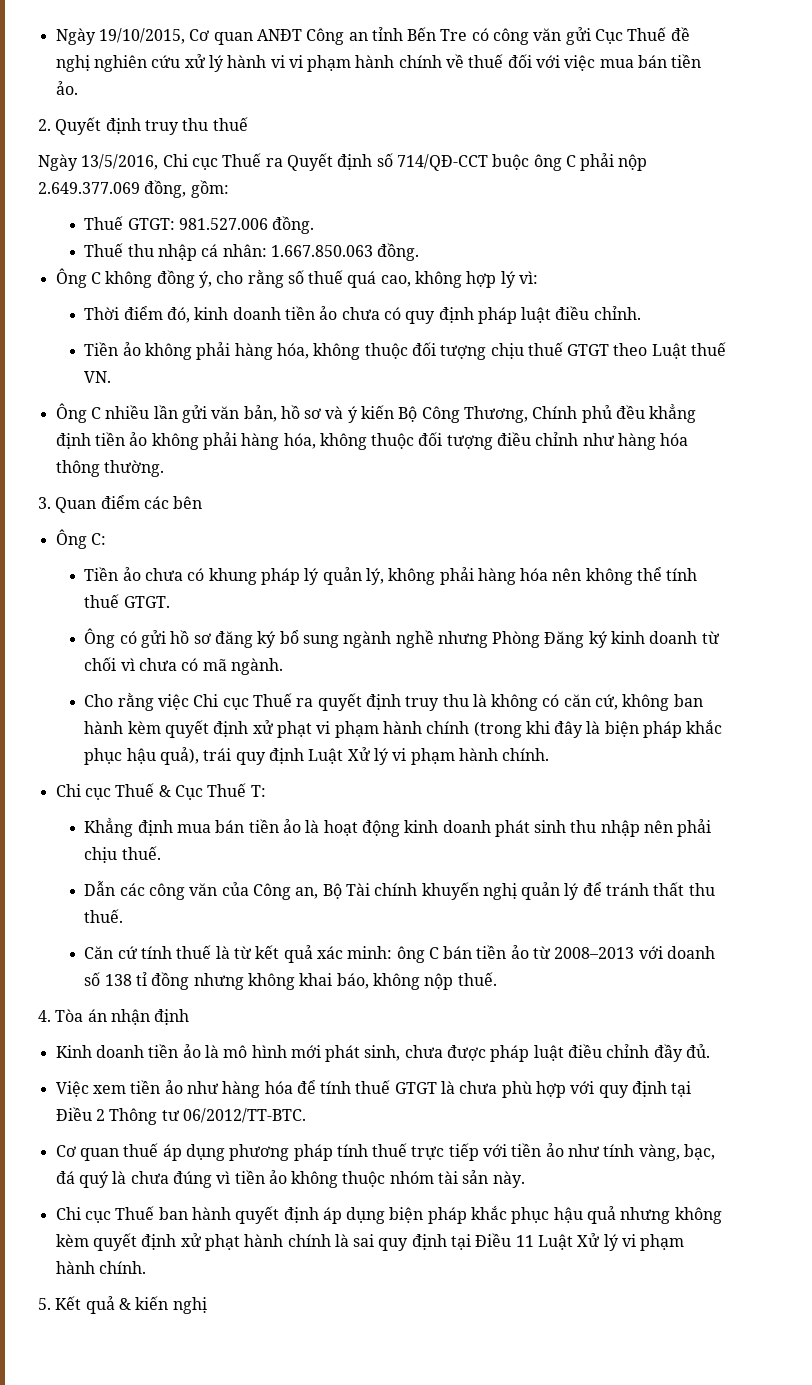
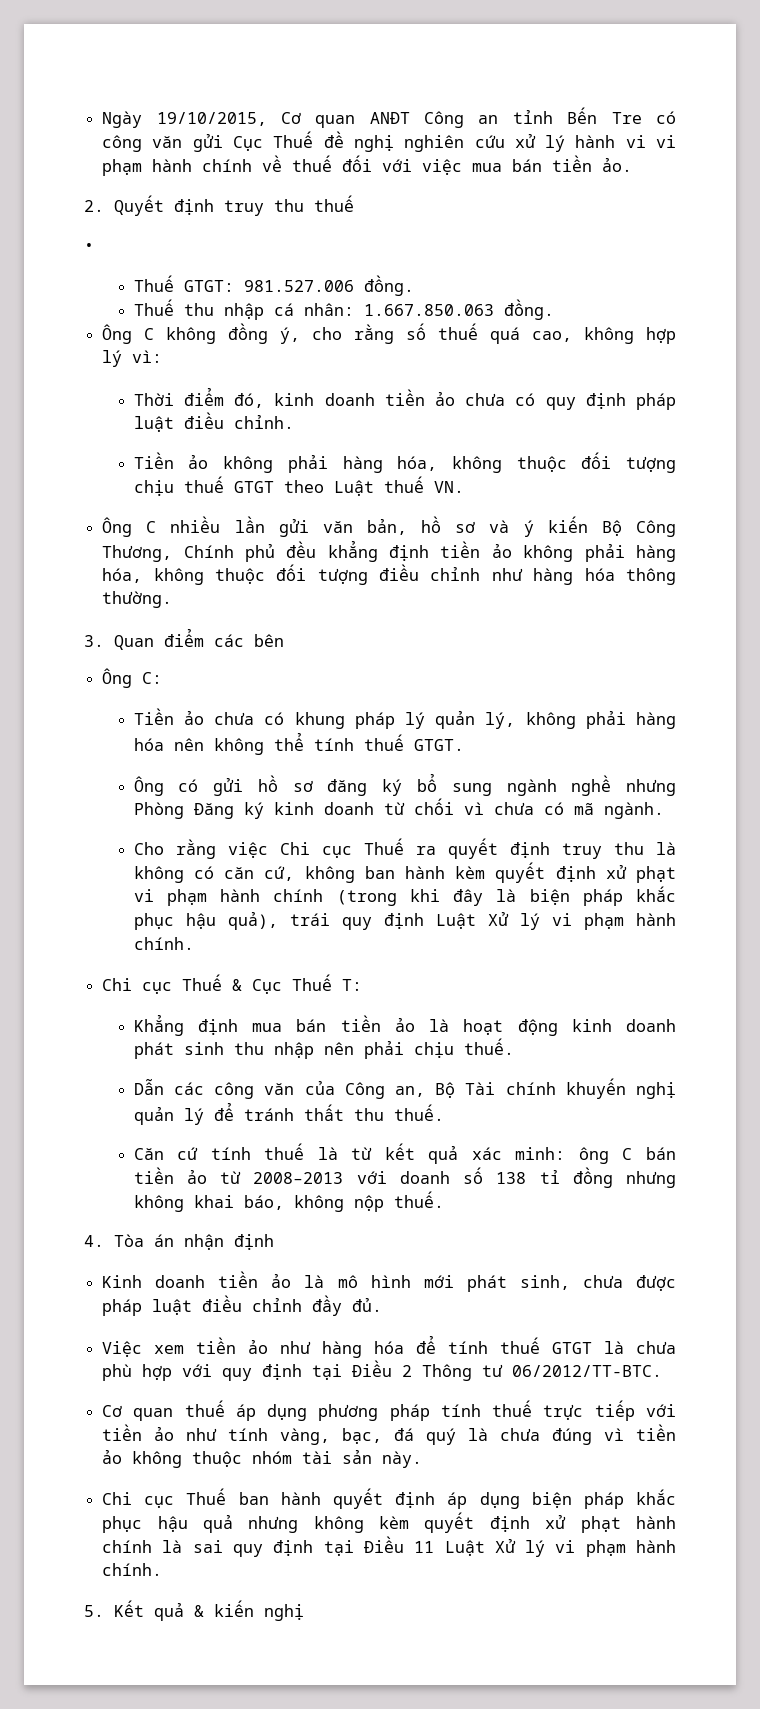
[38,153,648,171] [38,180,229,198] Ngày 13/5/2016, Chi cục Thuế ra Quyết định số 714/QĐ-CCT buộc ông C phải nộp 2.649.377.069 đồng, gồm: -> [84,243,94,251] •

